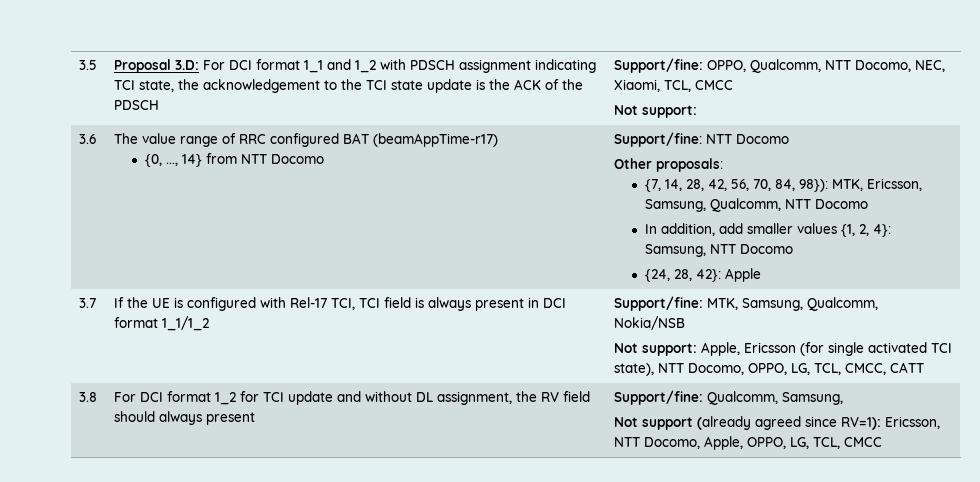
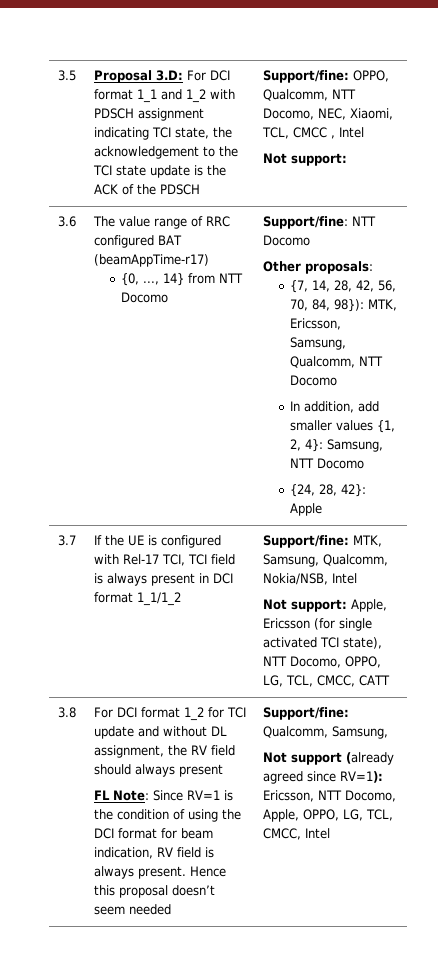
(734, 85) none -> [330,127,364,139] , Intel
[614,316,686,330] Nokia/NSB -> [262,573,357,585] Nokia/NSB, Intel
(256, 418) none -> [93,790,233,801] [93,809,241,822] [93,828,213,839] [93,847,214,859] [93,866,226,879] [93,885,215,898] [93,904,171,915] // FL Note: Since RV=1 is the condition of using the DCI format for beam indication, RV field is always present. Hence this proposal doesn’t seem needed
[844,437,883,447] CMCC -> [262,828,330,840] CMCC, Intel

